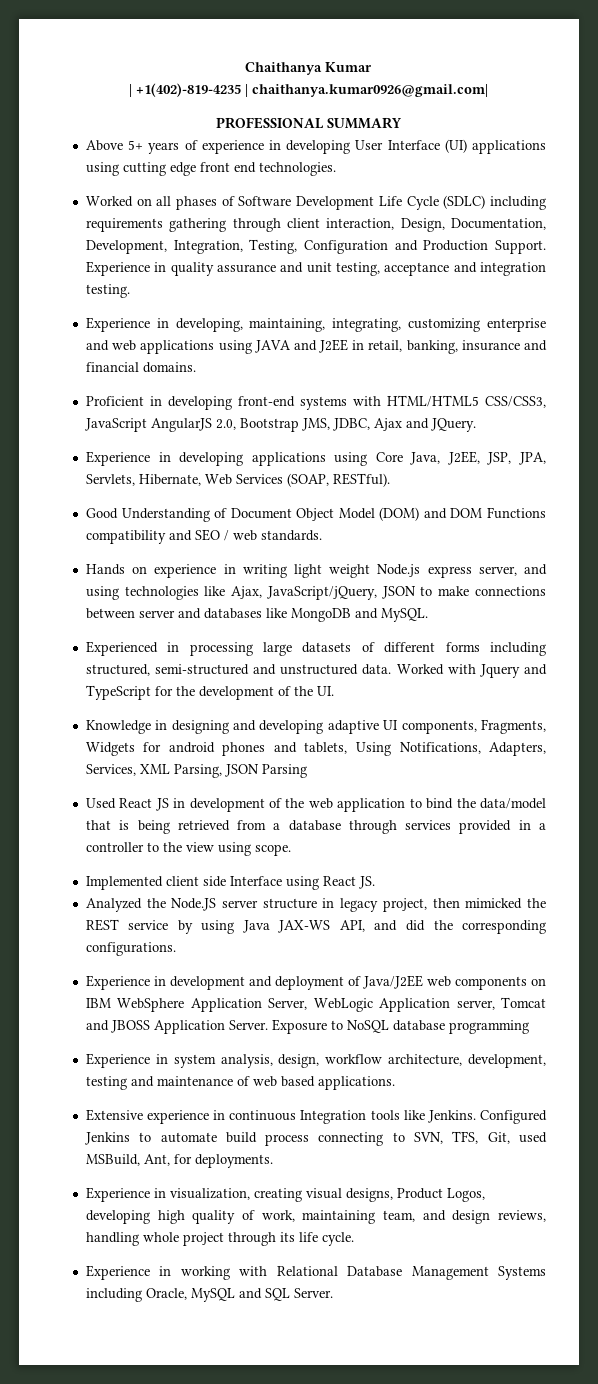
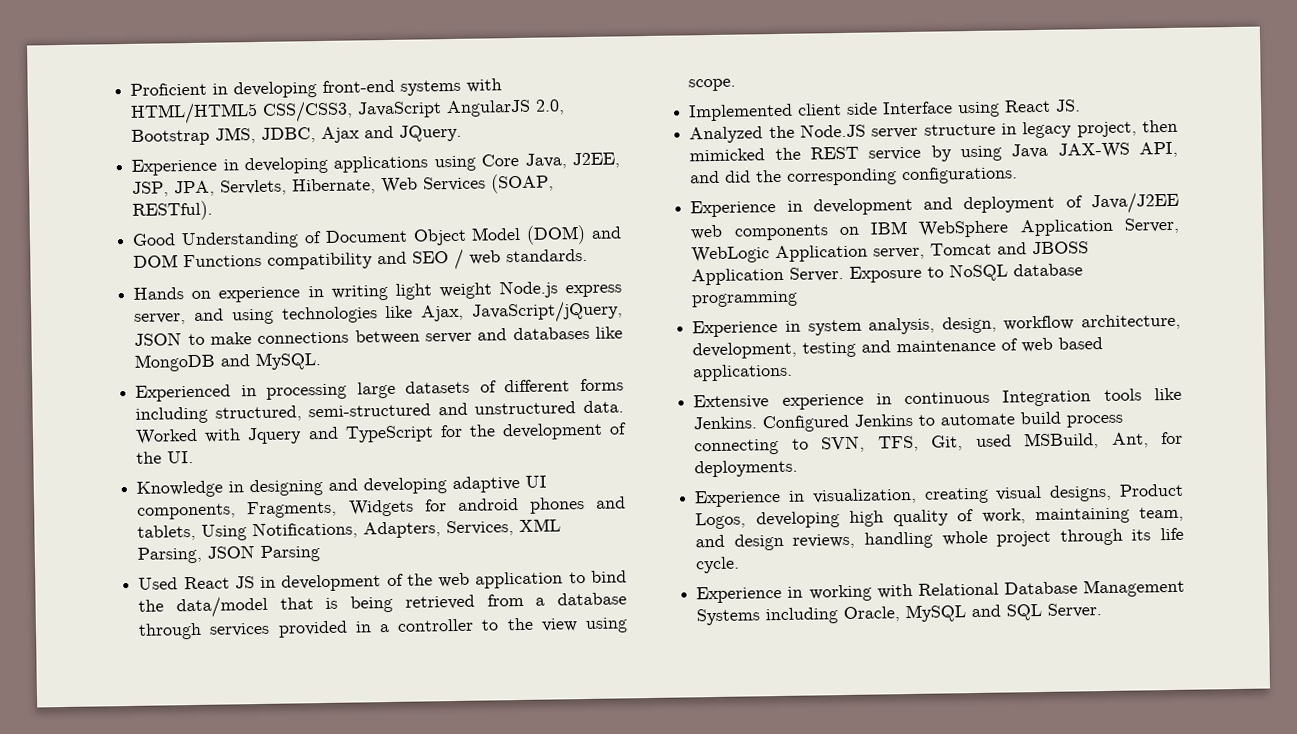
[245,62,372,75] [128,83,488,97] [215,117,402,129] [85,139,546,154] [85,162,336,176] [85,195,546,210] [85,218,547,232] [85,239,546,254] [85,261,547,276] [85,284,130,298] [85,317,546,332] [85,339,547,354] [85,362,196,373] Chaithanya Kumar // | +1(402)-819-4235 | chaithanya.kumar0926@gmail.com| // PROFESSIONAL SUMMARY // Above 5+ years of experience in developing User Interface (UI) applications using cutting edge front end technologies. // Worked on all phases of Software Development Life Cycle (SDLC) including requirements gathering through client interaction, Design, Documentation, Development, Integration, Testing, Configuration and Production Support. Experience in quality assurance and unit testing, acceptance and integration testing. // Experience in developing, maintaining, integrating, customizing enterprise and web applications using JAVA and J2EE in retail, banking, insurance and financial domains. // -> (130, 89) none

